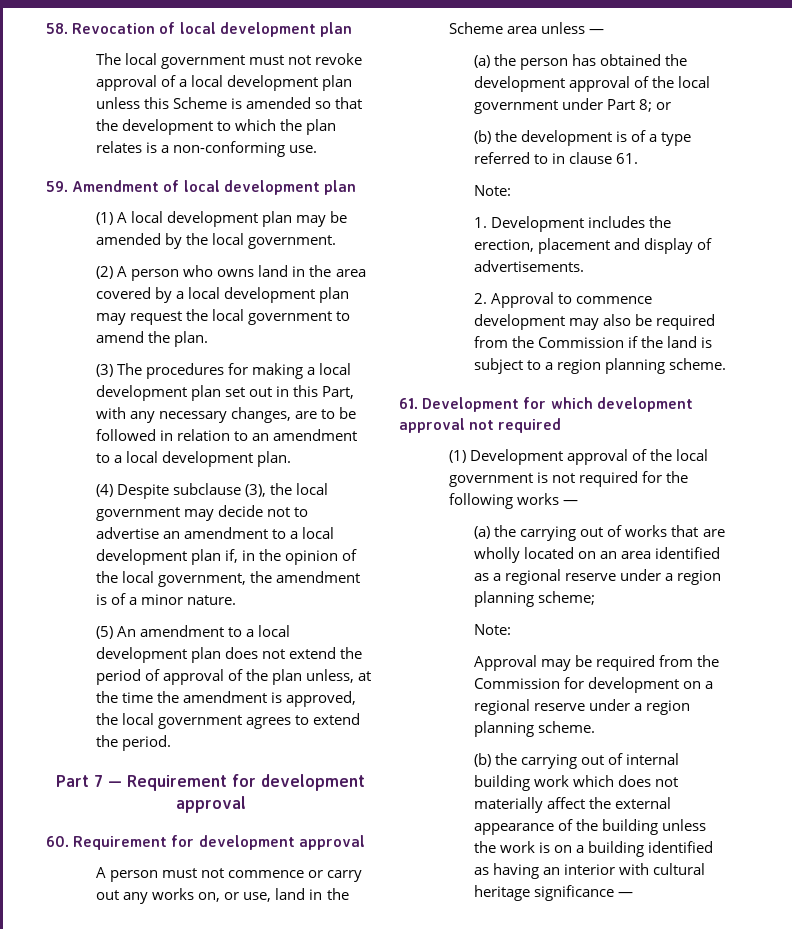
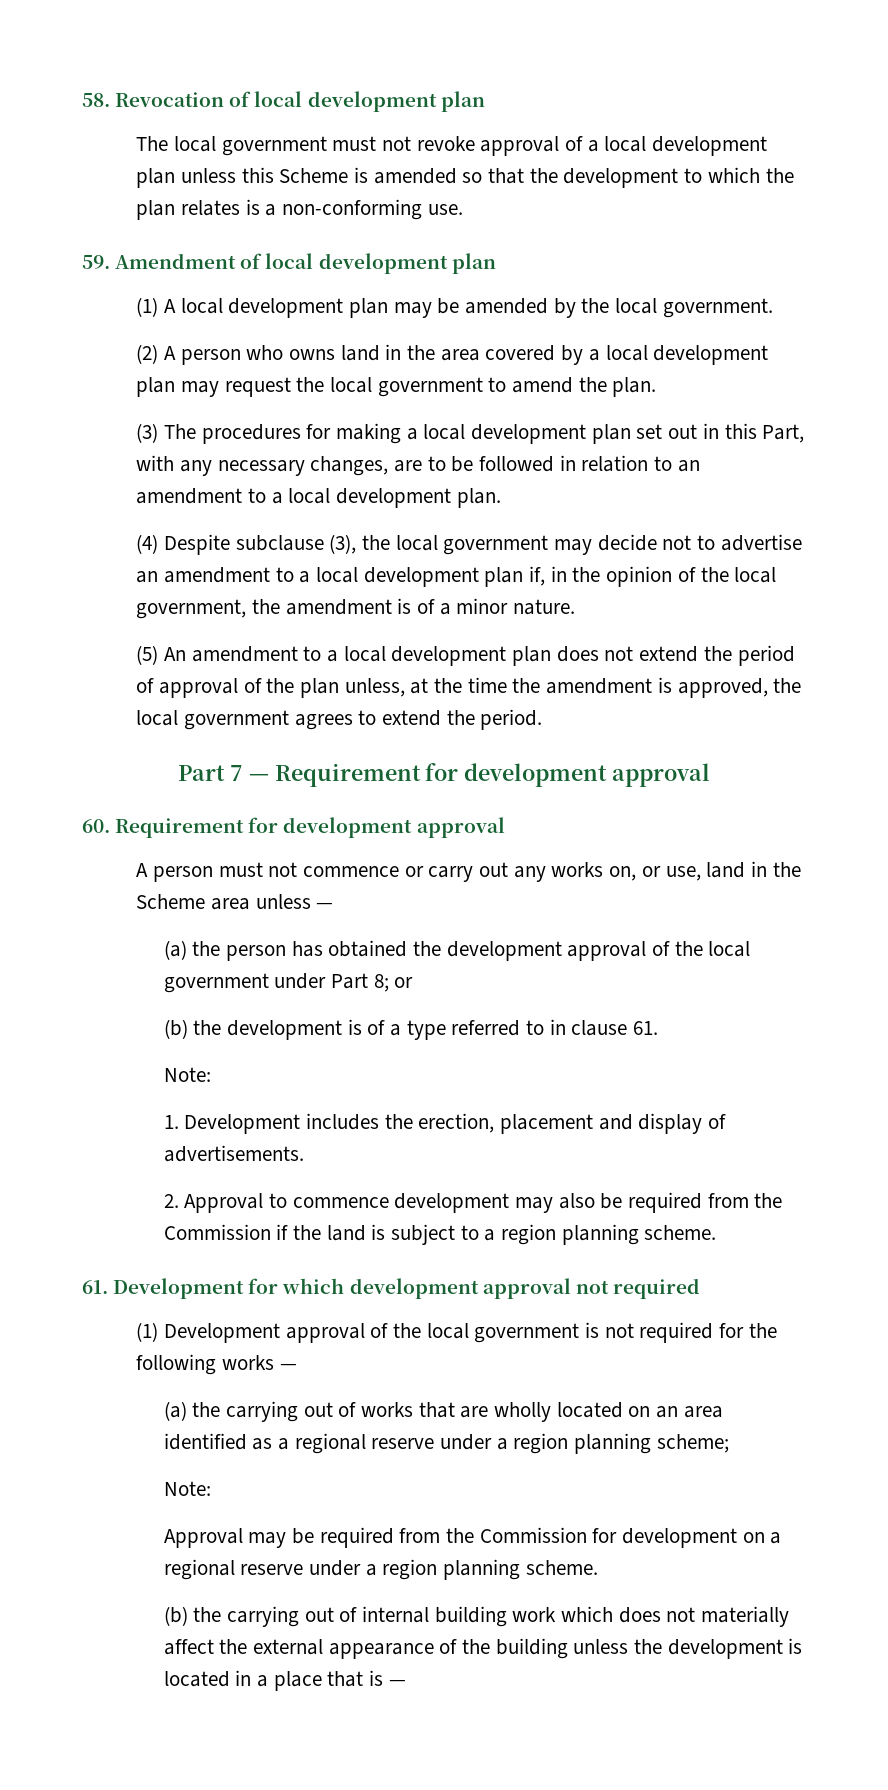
[500,841,714,857] [474,863,706,879] [474,885,615,901] work is on a building identified as having an interior with cultural heritage significance -> [667,1638,803,1659] [163,1670,384,1691] development is located in a place that is

